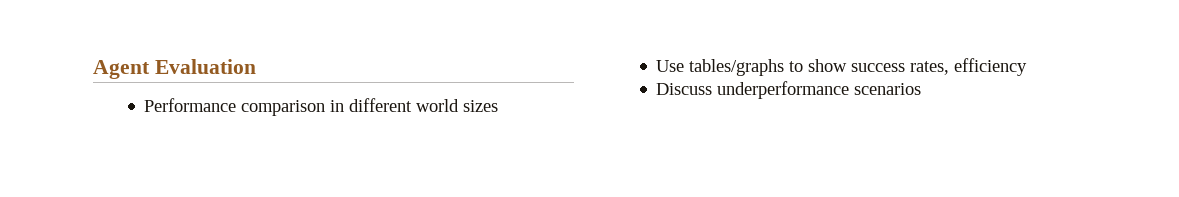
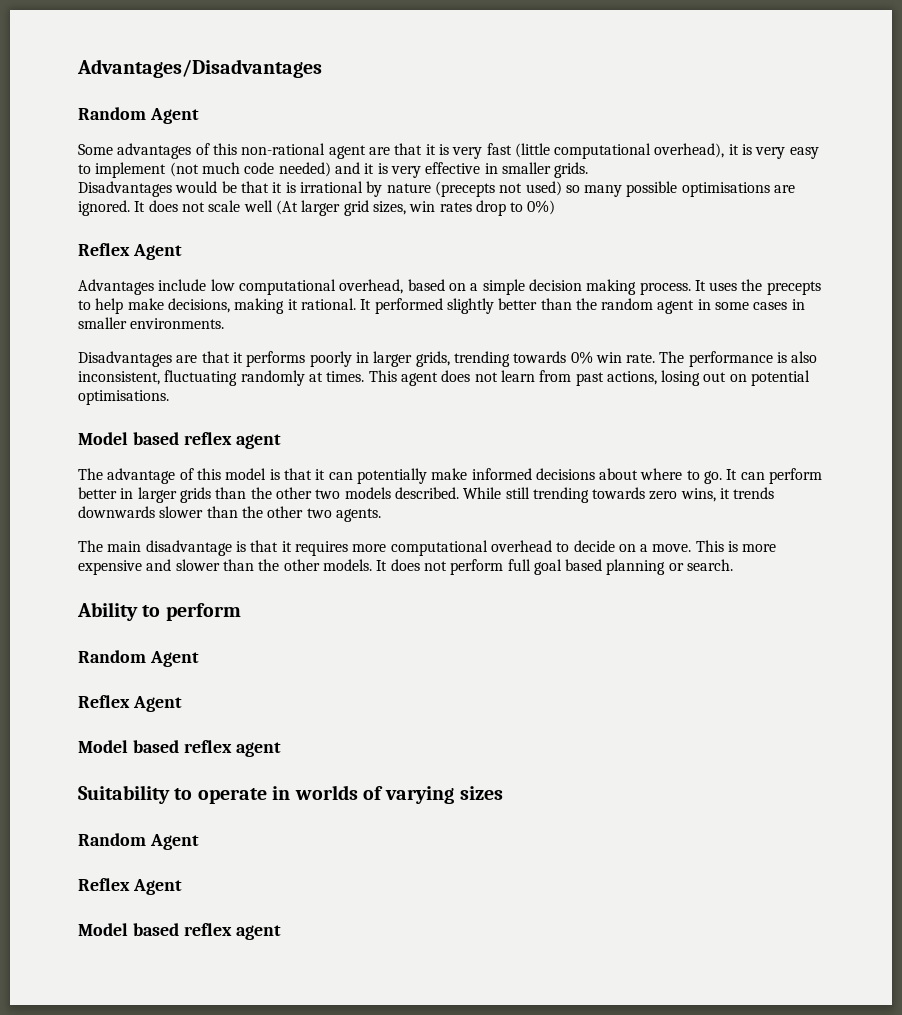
[93,59,256,79] [144,98,499,116] [656,58,1028,76] [656,81,922,99] Agent Evaluation // Performance comparison in different world sizes // Use tables/graphs to show success rates, efficiency // Discuss underperformance scenarios -> [77,59,322,78] [78,107,199,124] [78,143,819,159] [78,162,589,178] [78,181,796,197] [78,200,556,216] [78,243,182,260] [78,279,821,295] [78,298,805,314] [78,317,225,329] [78,351,818,367] [78,370,811,386] [78,390,169,405] [78,432,281,449] [78,468,823,484] [78,487,775,503] [78,506,381,522] [78,540,777,556] [78,559,734,575] [77,602,241,621] [78,650,199,667] [78,695,182,712] [78,740,281,757] [78,785,503,804] [78,833,199,850] [78,878,182,895] [78,923,281,940] Advantages/Disadvantages // Random Agent // Some advantages of this non-rational agent are that it is very fast (little computational overhead), it is very easy to implement (not much code needed) and it is very effective in smaller grids. // Disadvantages would be that it is irrational by nature (precepts not used) so many possible optimisations are ignored. It does not scale well (At larger grid sizes, win rates drop to 0%) // Reflex Agent // Advantages include low computational overhead, based on a simple decision making process. It uses the precepts to help make decisions, making it rational. It performed slightly better than the random agent in some cases in smaller environments. // Disadvantages are that it performs poorly in larger grids, trending towards 0% win rate. The performance is also inconsistent, fluctuating randomly at times. This agent does not learn from past actions, losing out on potential optimisations. // Model based reflex agent // The advantage of this model is that it can potentially make informed decisions about where to go. It can perform better in larger grids than the other two models described. While still trending towards zero wins, it trends downwards slower than the other two agents. // The main disadvantage is that it requires more computational overhead to decide on a move. This is more expensive and slower than the other models. It does not perform full goal based planning or search. // Ability to perform // Random Agent // Reflex Agent // Model based reflex agent // Suitability to operate in worlds of varying sizes // Random Agent // Reflex Agent // Model based reflex agent

